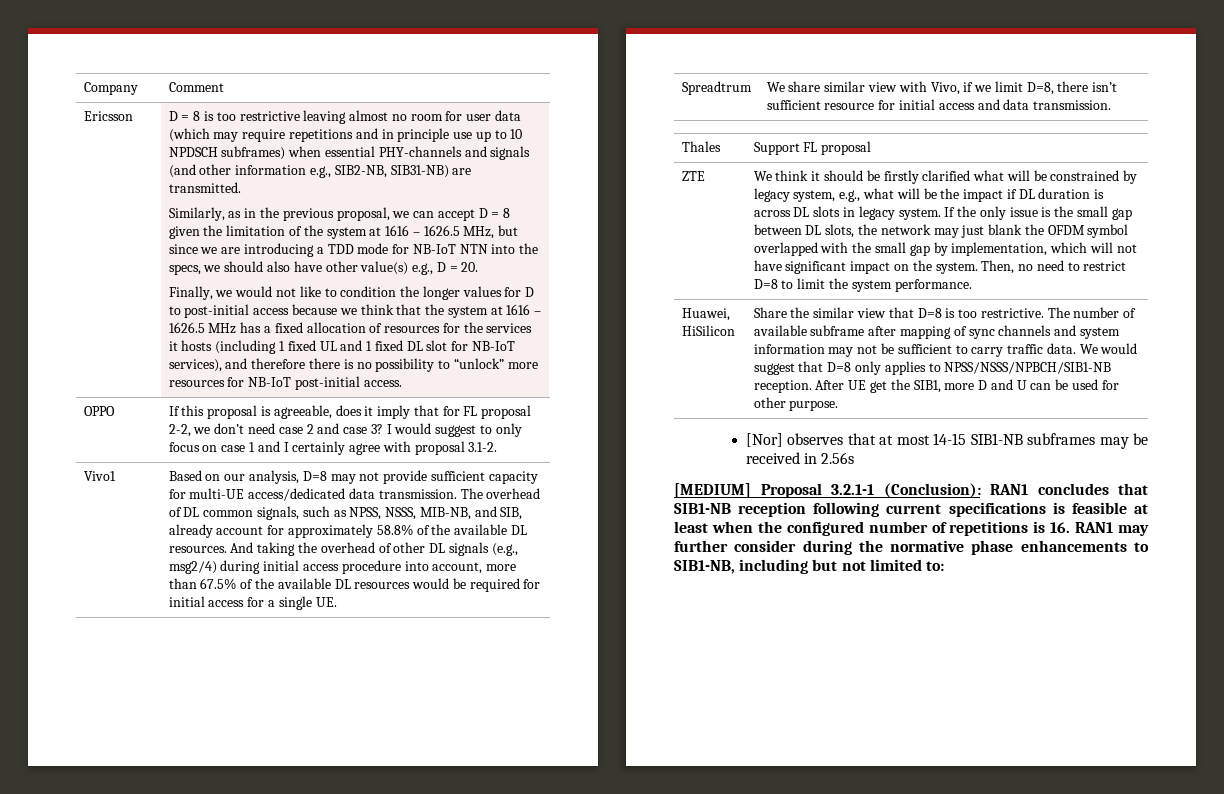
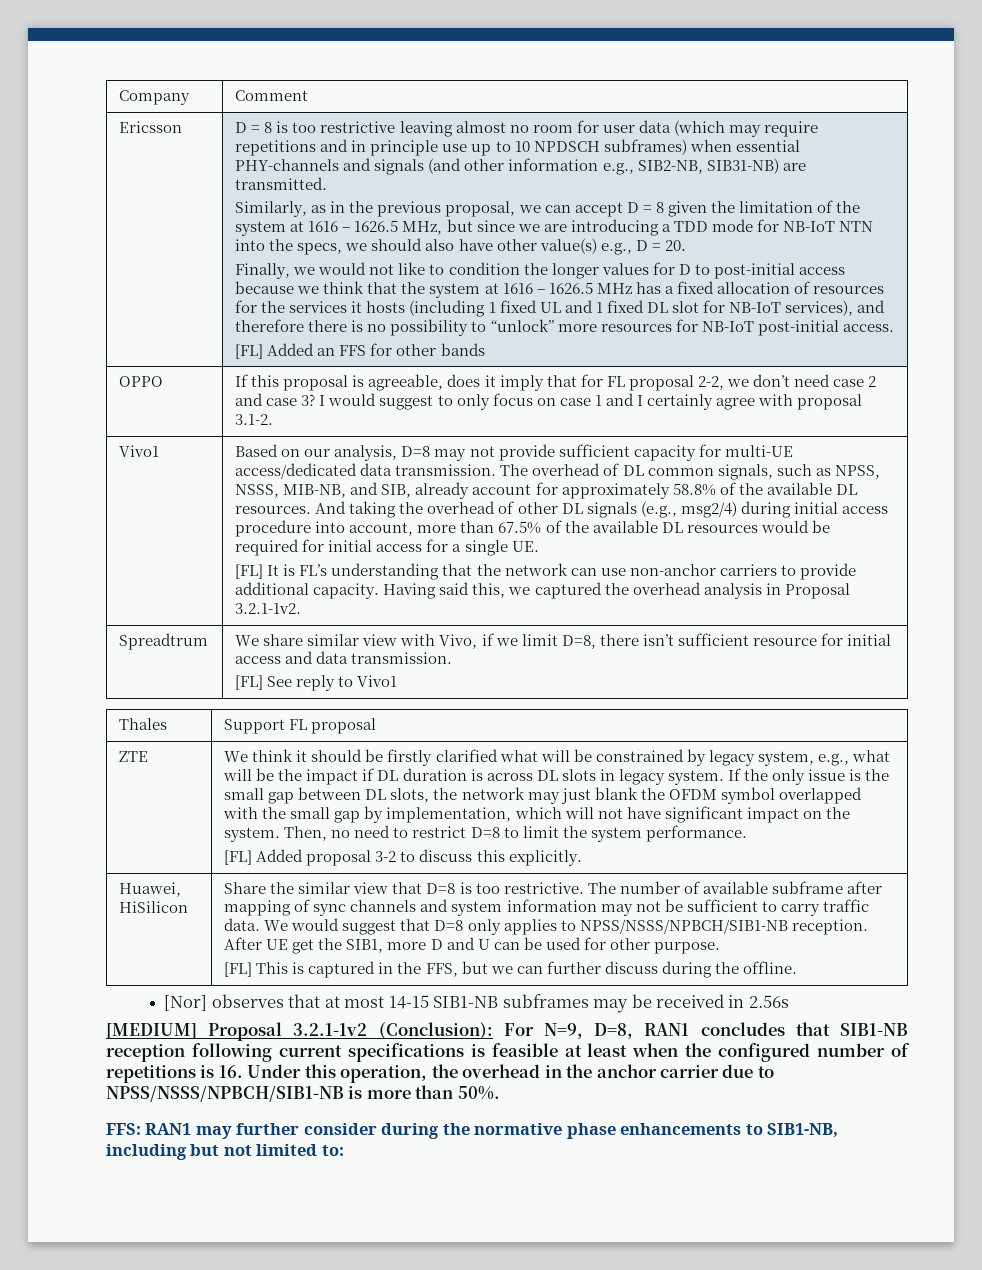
(402, 383) none -> [235,343,485,359] // [FL] Added an FFS for other bands
(337, 602) none -> [235,563,856,580] [235,582,850,599] [235,603,302,614] // [FL] It is FL’s understanding that the network can use non-anchor carriers to provide additional capacity. Having said this, we captured the overhead analysis in Proposal 3.2.1-1v2.
(1112, 105) none -> [235,675,398,691] // [FL] See reply to Vivo1
(972, 285) none -> [224,849,582,866] // [FL] Added proposal 3-2 to discuss this explicitly.
(839, 405) none -> [224,961,797,978] // [FL] This is captured in the FFS, but we can further discuss during the offline.
[831,483,981,498] 3.2.1-1 (Conclusion): -> [293,1022,634,1039] 3.2.1-1v2 (Conclusion): For N=9, D=8,
(1071, 527) none -> [247,1064,774,1083] [106,1085,500,1102] [106,1123,141,1135] Under this operation, the overhead in the anchor carrier due to NPSS/NSSS/NPBCH/SIB1-NB is more than 50%. // FFS:

